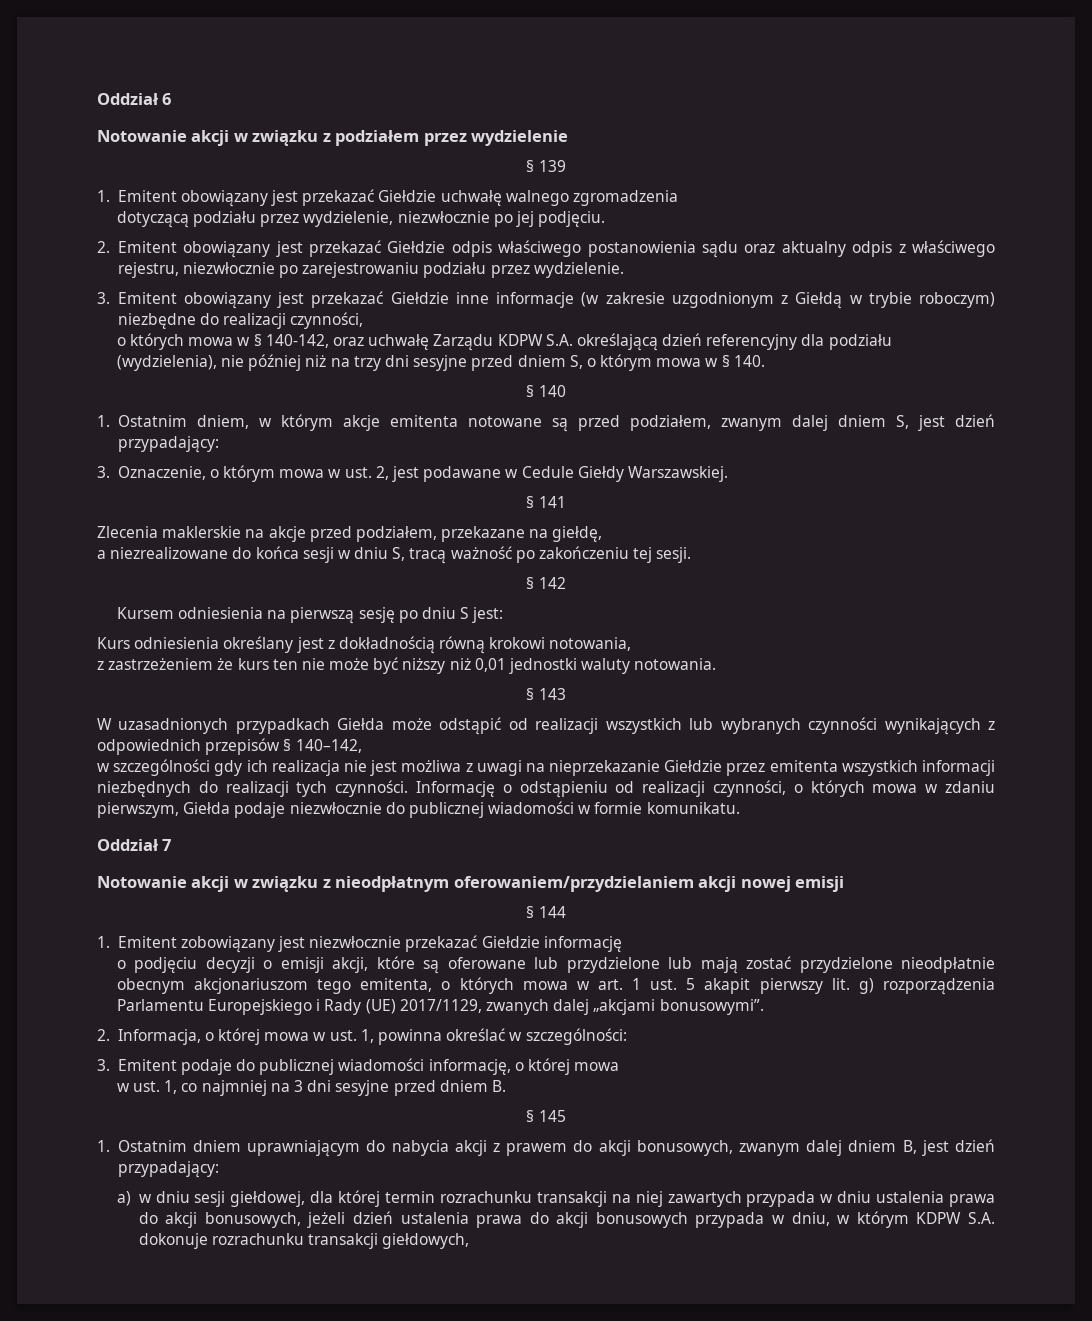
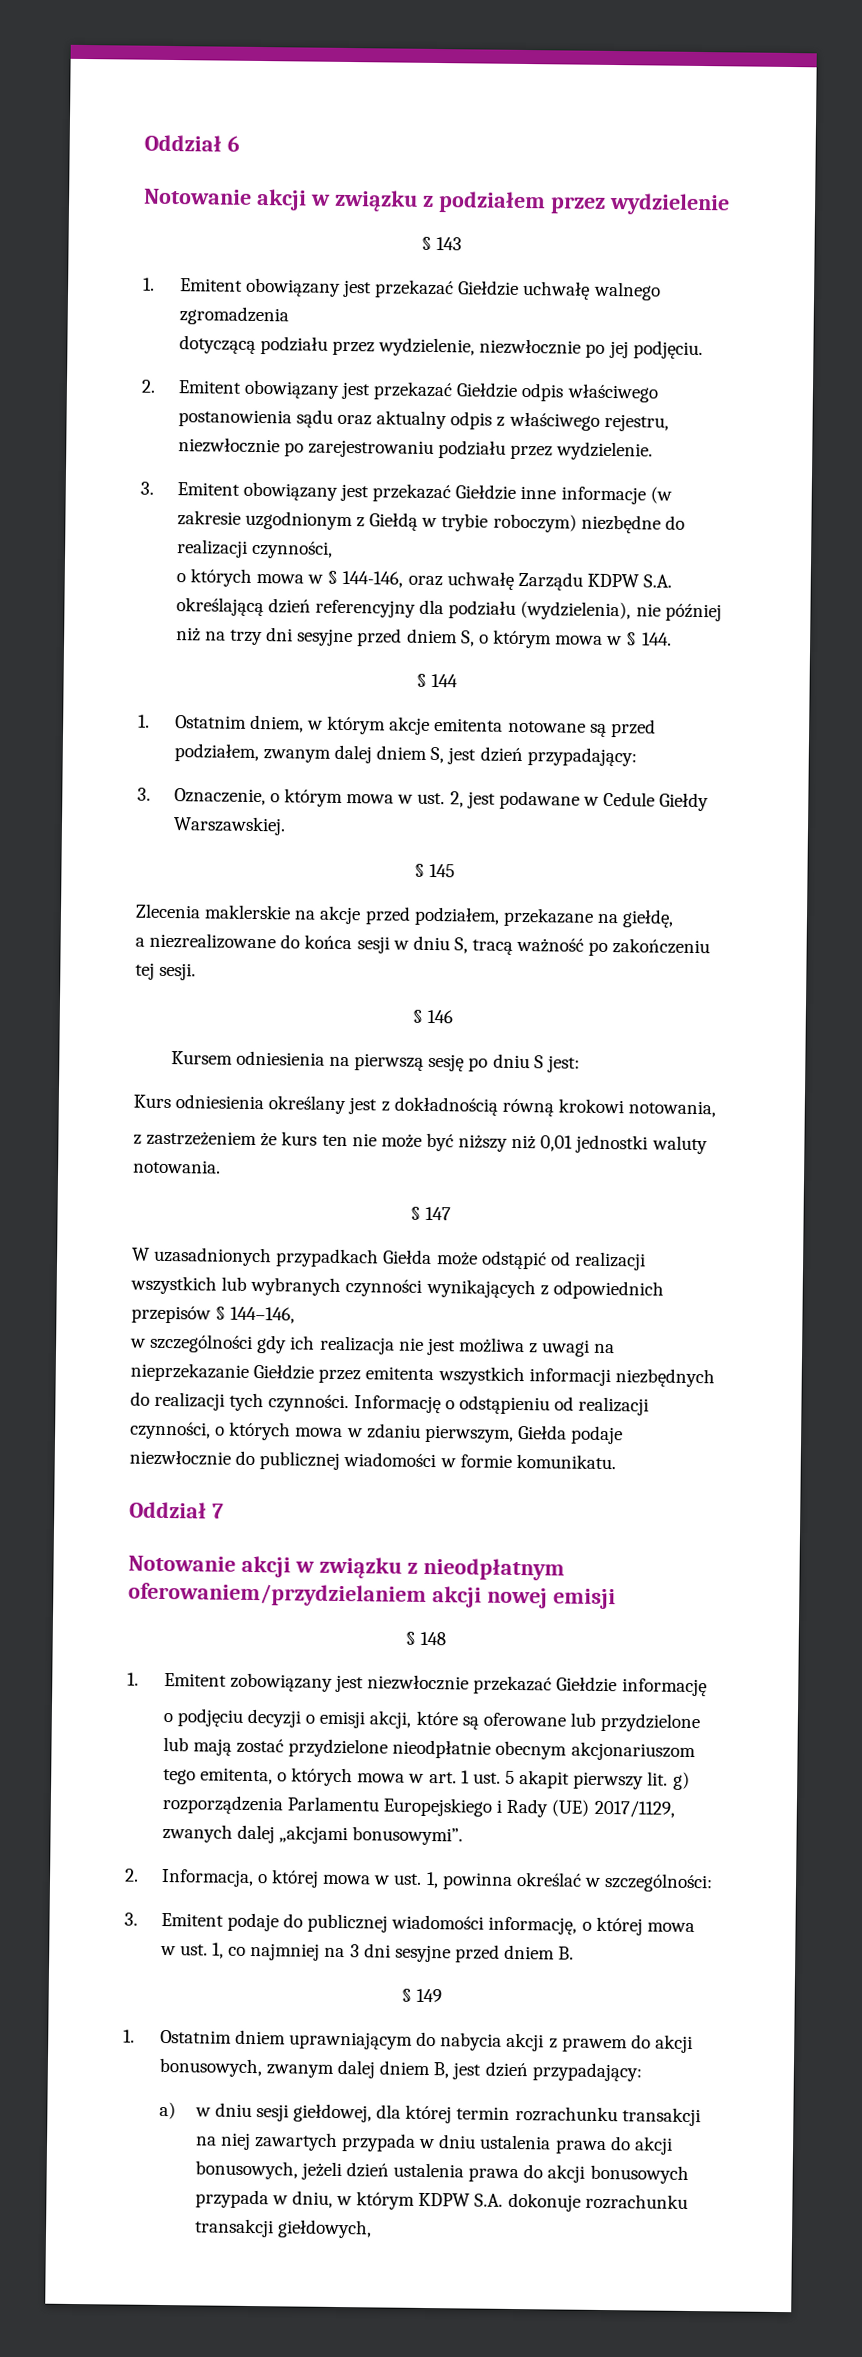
[538,160,566,172] 139 -> [436,237,463,251] 143
[265,334,329,348] 140-142, -> [342,570,404,588] 144-146,
[733,355,765,367] [526,385,566,397] 140. // § 140 -> [641,632,672,646] [415,673,459,688] 144. // § 144
[538,496,566,508] 141 -> [429,863,456,878] 145
[538,577,566,589] 142 -> [427,1009,454,1024] 146
[538,688,566,700] 143 -> [425,1206,452,1221] 147
[295,739,362,753] 140–142, -> [230,1306,296,1324] 144–146,
[538,906,566,918] 144 -> [420,1631,447,1646] 148
[538,1110,566,1122] 145 -> [416,1988,443,2003] 149

